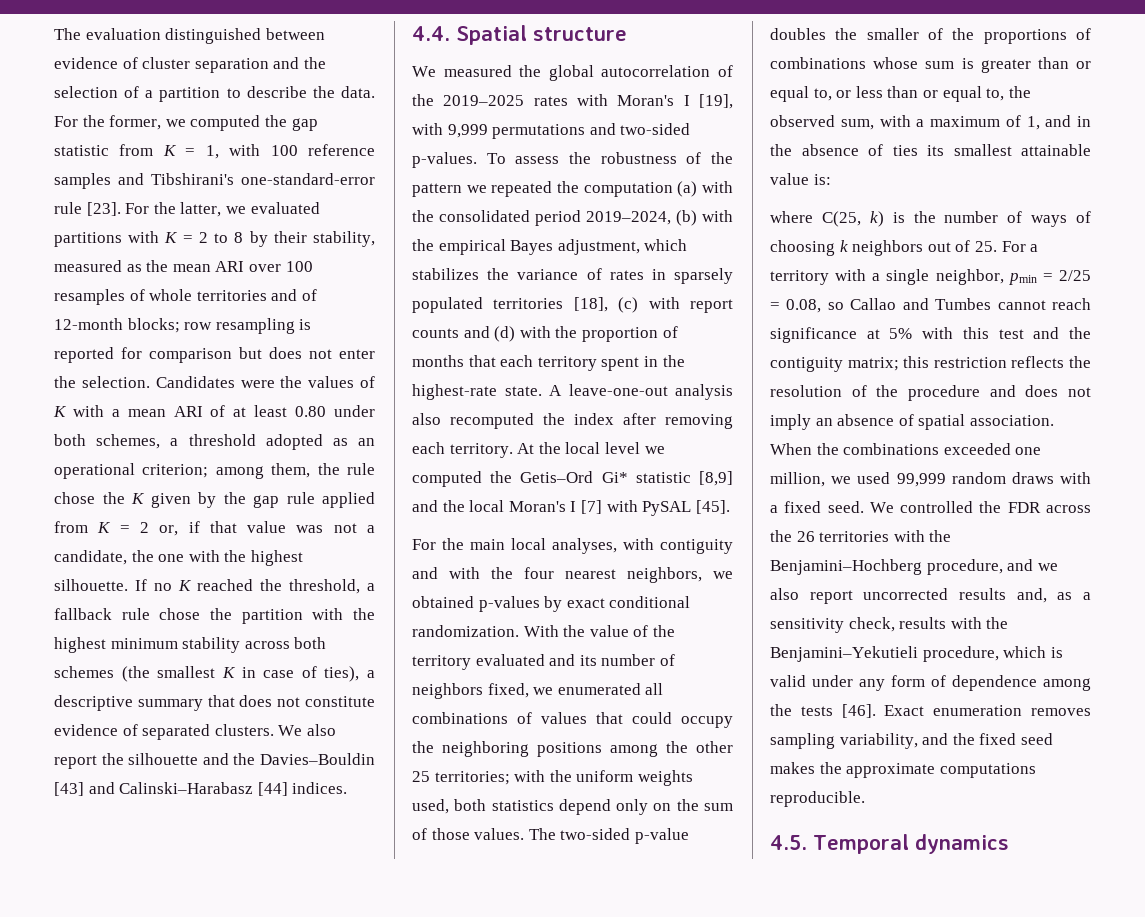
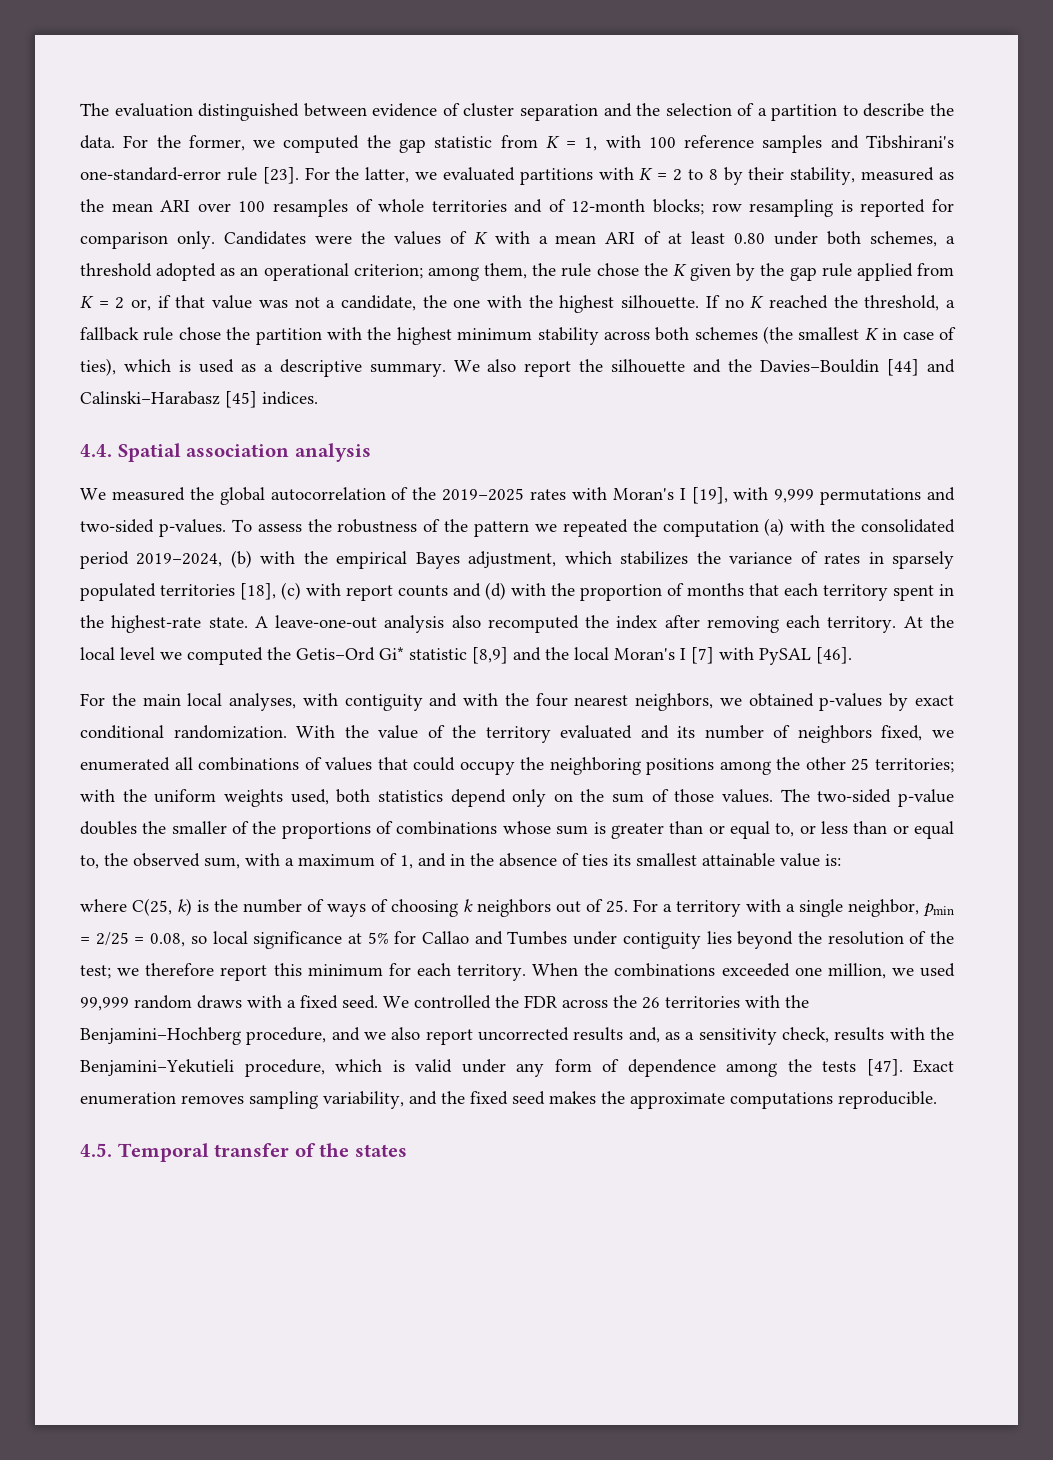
[239,347,375,359] [54,376,150,388] but does not enter the selection. -> [176,231,215,249] only.
[367,670,375,678] [54,695,376,711] [54,724,274,740] a descriptive summary that does not constitute evidence of separated clusters. -> [123,359,446,377] which is used as a descriptive summary.
[54,782,84,796] [43] -> [887,359,920,376] [44]
[257,782,288,796] [44] -> [225,391,257,408] [45]
[533,27,627,41] structure -> [186,443,371,462] association analysis
[695,500,730,514] [45]. -> [816,647,852,664] [46].
[850,298,1091,310] [770,327,1091,343] [770,356,1091,372] [770,385,1091,401] [770,414,1054,430] Callao and Tumbes cannot reach significance at 5% with this test and the contiguity matrix; this restriction reflects the resolution of the procedure and does not imply an absence of spatial association. -> [212,931,955,949] [80,963,526,981] local significance at 5% for Callao and Tumbes under contiguity lies beyond the resolution of the test; we therefore report this minimum for each territory.
[841,704,876,718] [46]. -> [866,1059,903,1076] [47].
[914,834,1009,854] dynamics -> [214,1143,407,1157] transfer of the states

